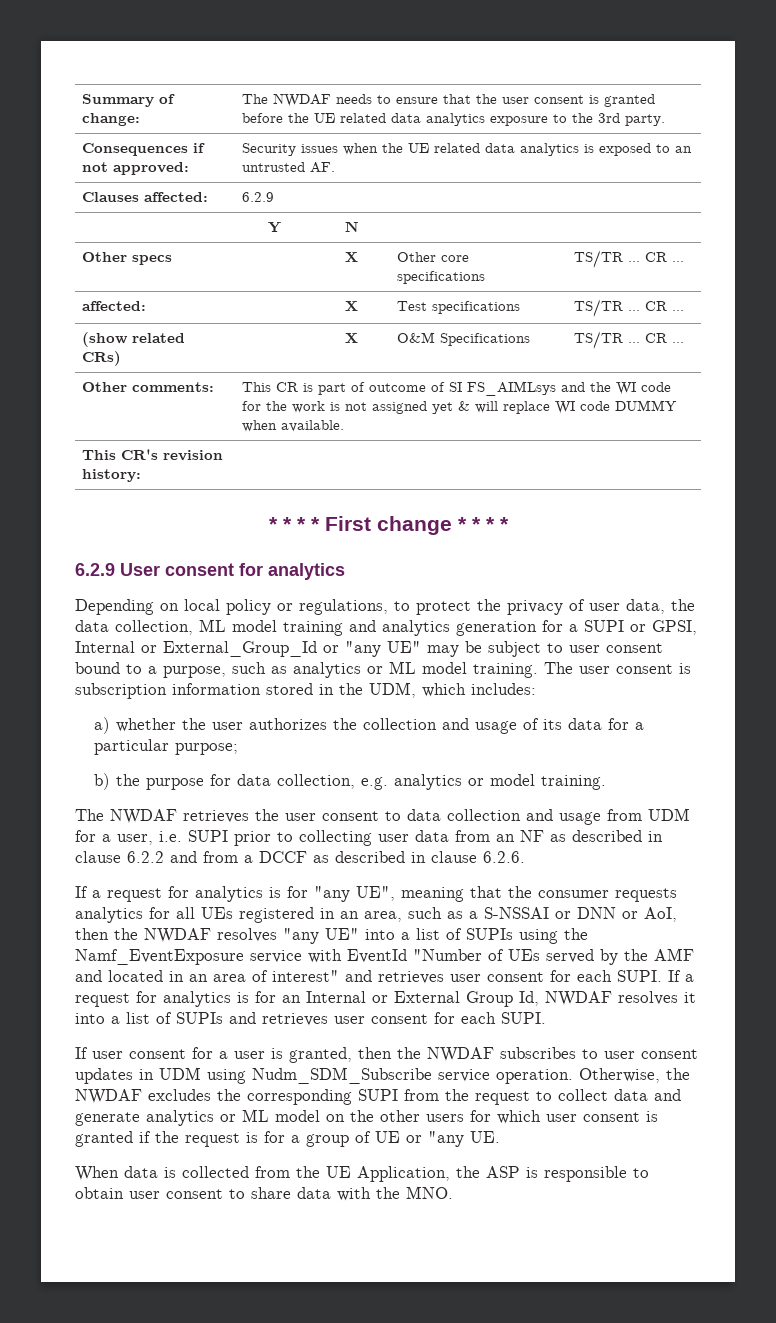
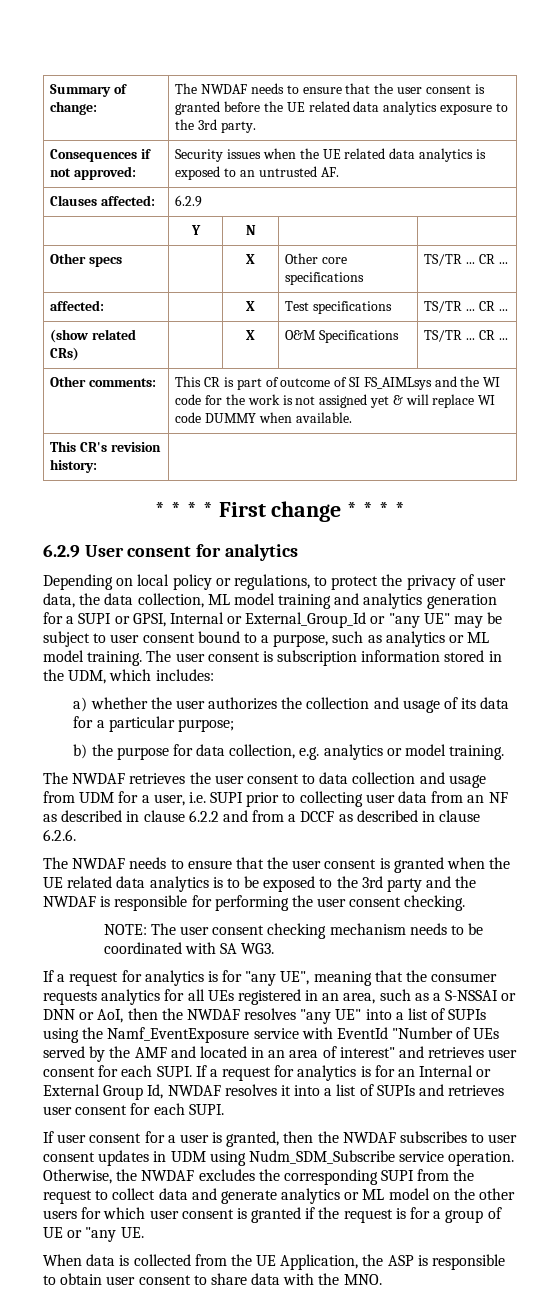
(525, 857) none -> [43,857,511,873] [43,876,477,892] [43,895,466,911] [103,923,484,939] [103,942,275,954] // The NWDAF needs to ensure that the user consent is granted when the UE related data analytics is to be exposed to the 3rd party and the NWDAF is responsible for performing the user consent checking. // NOTE: The user consent checking mechanism needs to be coordinated with SA WG3.

